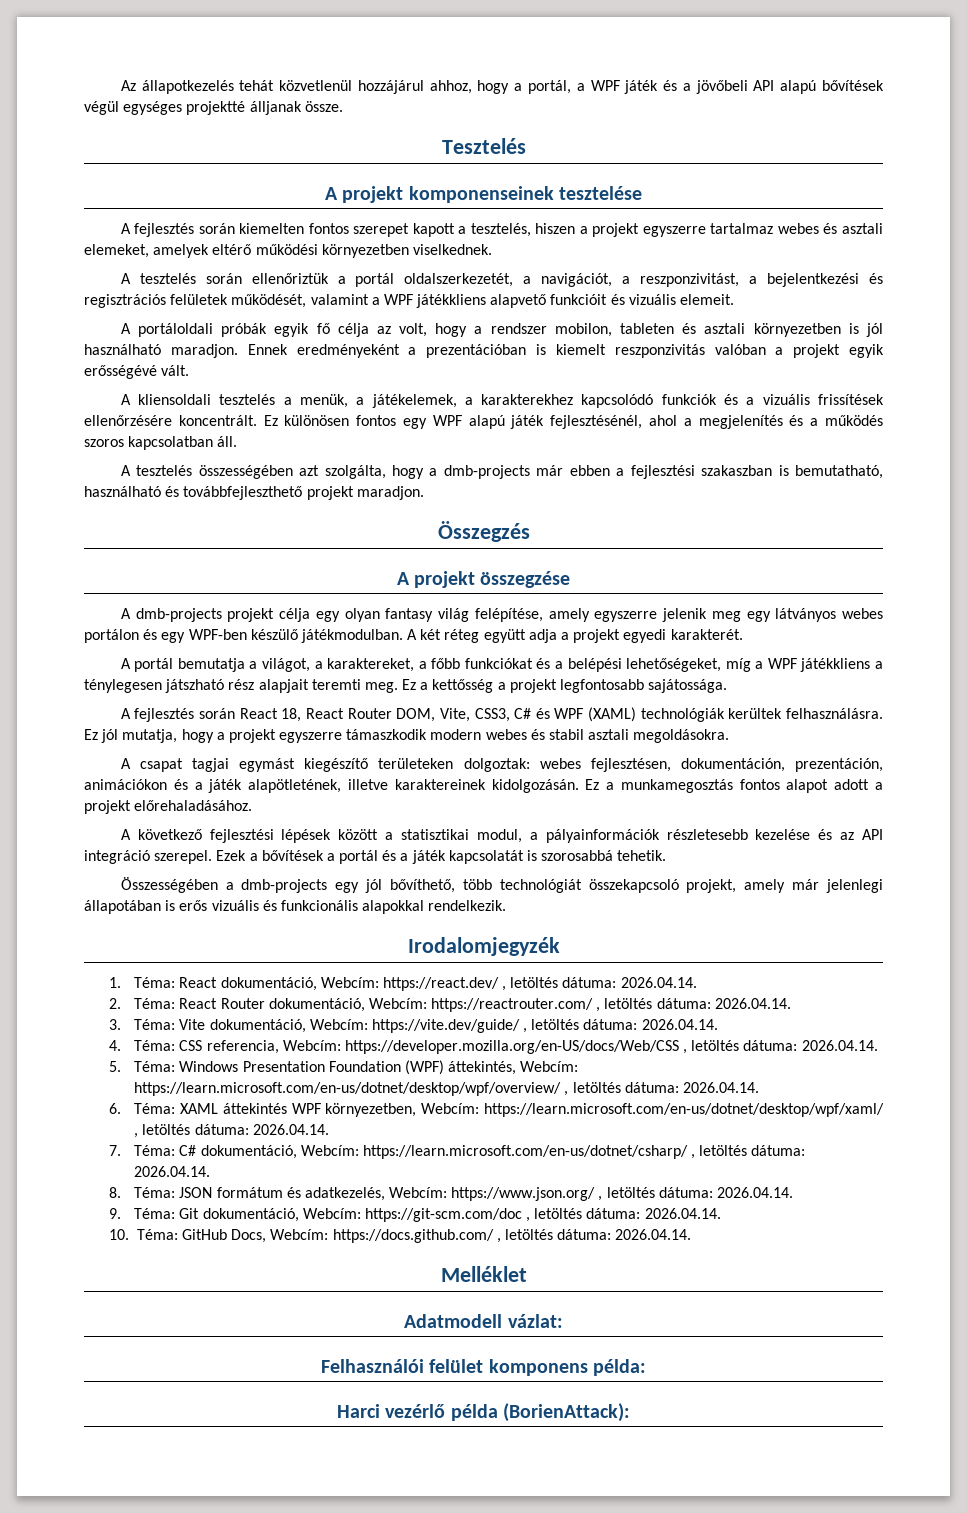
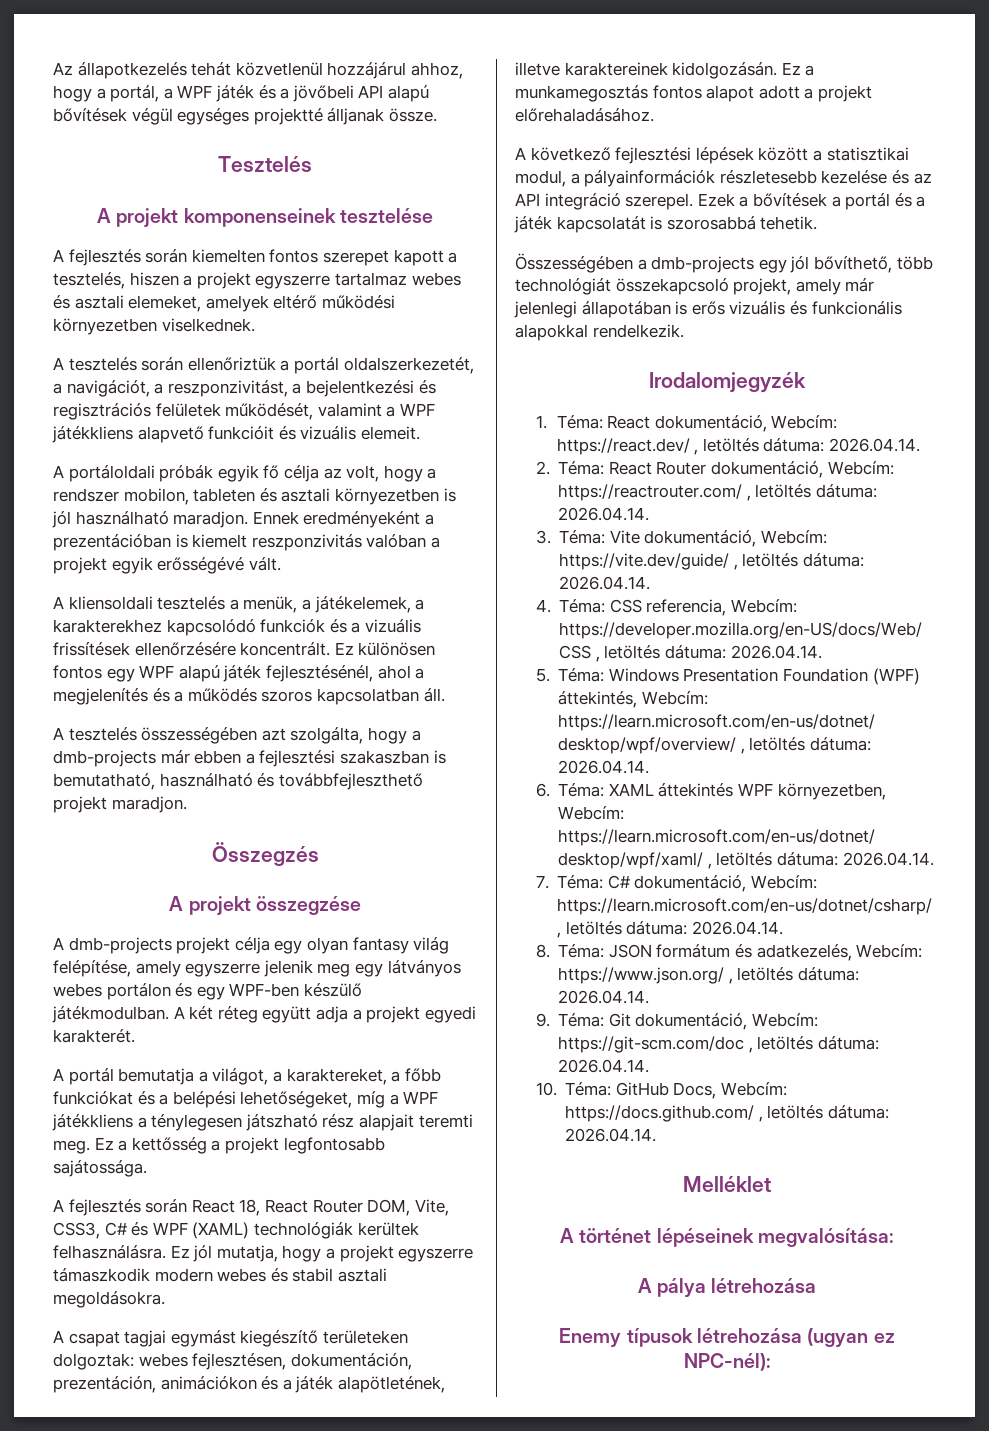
[404,1314,563,1328] [321,1359,646,1376] [337,1403,630,1422] Adatmodell vázlat: // Felhasználói felület komponens példa: // Harci vezérlő példa (BorienAttack): -> [560,1228,894,1247] [637,1278,817,1297] [559,1328,895,1347] [683,1353,771,1371] A történet lépéseinek megvalósítása: // A pálya létrehozása // Enemy típusok létrehozása (ugyan ez NPC-nél):

